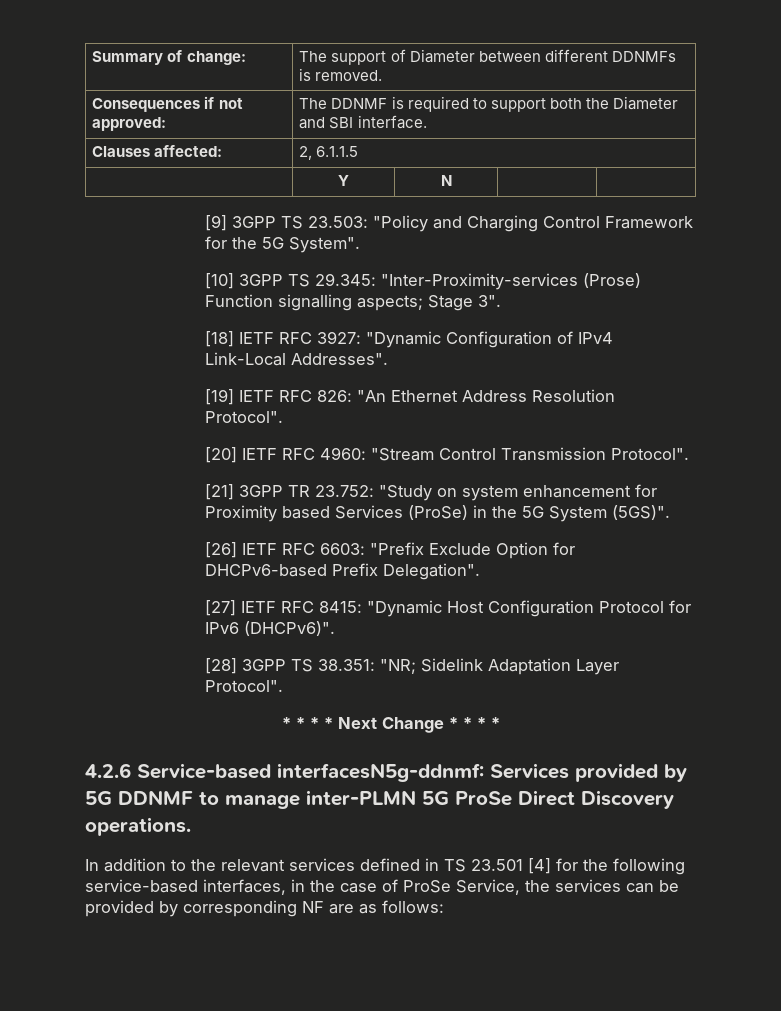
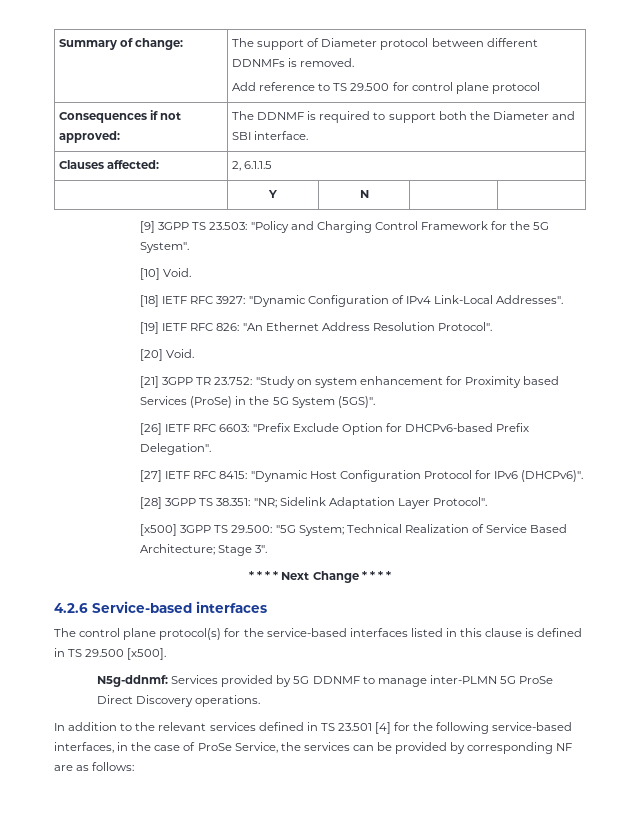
(475, 56) none -> [380,38,429,50] protocol
(383, 75) none -> [232,82,540,94] // Add reference to TS 29.500 for control plane protocol
[238,273,641,290] [204,294,501,311] 3GPP TS 29.345: "Inter-Proximity-services (Prose) Function signalling aspects; Stage 3". -> [163,268,192,277] Void.
[241,447,689,461] IETF RFC 4960: "Stream Control Transmission Protocol". -> [166,349,195,358] Void.
(283, 686) none -> [140,524,568,536] [140,544,268,556] // [x500] 3GPP TS 29.500: "5G System; Technical Realization of Service Based Architecture; Stage 3".
[277,763,484,782] interfacesN5g-ddnmf: -> [196,601,267,613] [54,628,583,640] [54,648,167,660] [97,675,169,687] interfaces // The control plane protocol(s) for the service-based interfaces listed in this clause is defined in TS 29.500 [x500]. // N5g-ddnmf:

